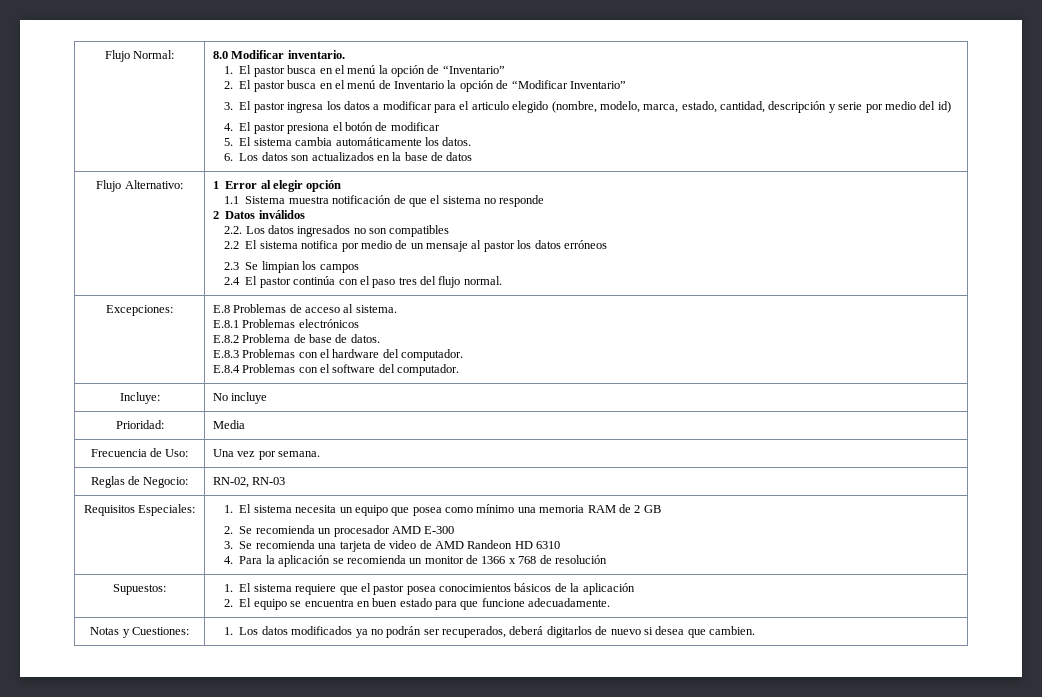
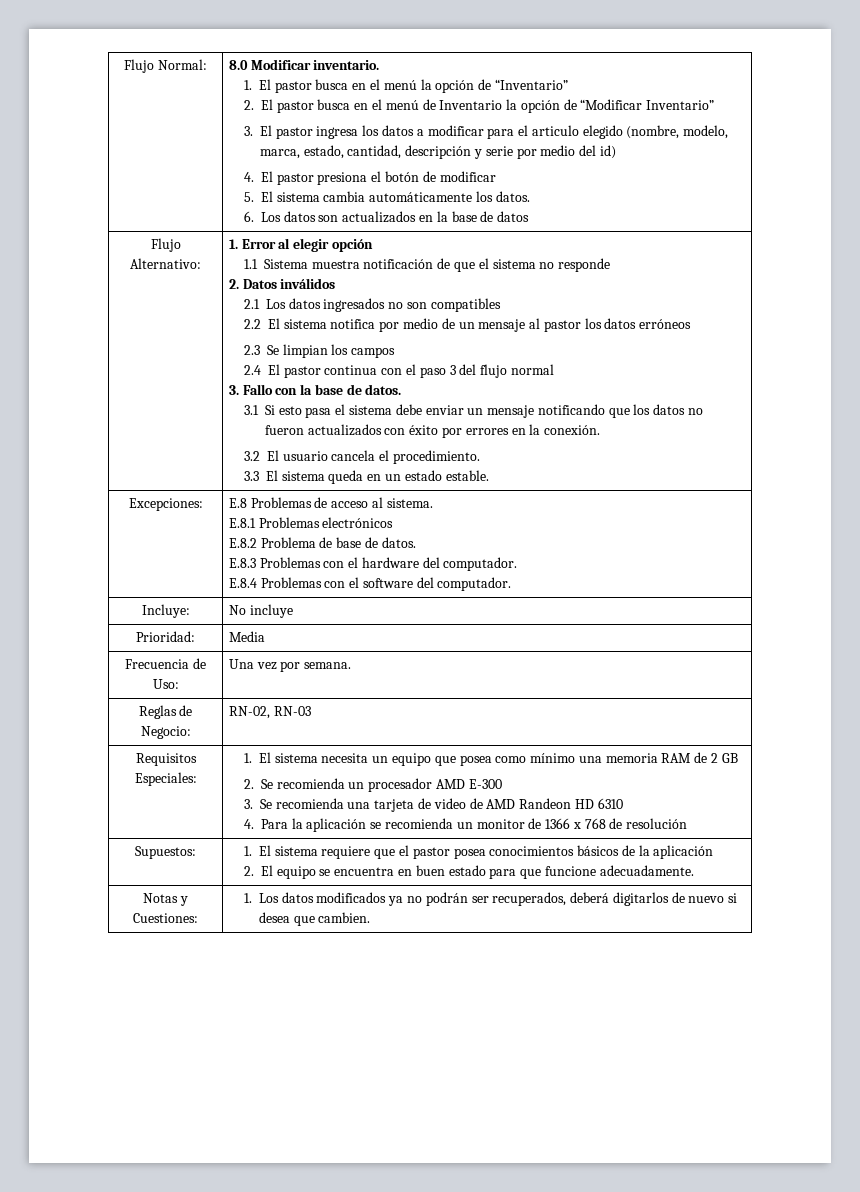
[212,181,219,189] 1 -> [228,239,238,249] 1.
[212,211,219,219] 2 -> [228,279,239,289] 2.
[224,226,243,234] 2.2. -> [243,299,260,309] 2.1
[293,276,336,285] continúa -> [324,365,378,375] continua
[398,277,417,285] tres -> [449,365,456,375] 3
[463,276,502,285] normal. -> [510,364,554,375] [228,384,402,395] [243,404,704,418] [264,424,601,438] [243,450,481,464] [243,470,489,484] normal // 3. Fallo con la base de datos. // 3.1 Si esto pasa el sistema debe enviar un mensaje notificando que los datos no fueron actualizados con éxito por errores en la conexión. // 3.2 El usuario cancela el procedimiento. // 3.3 El sistema queda en un estado estable.

